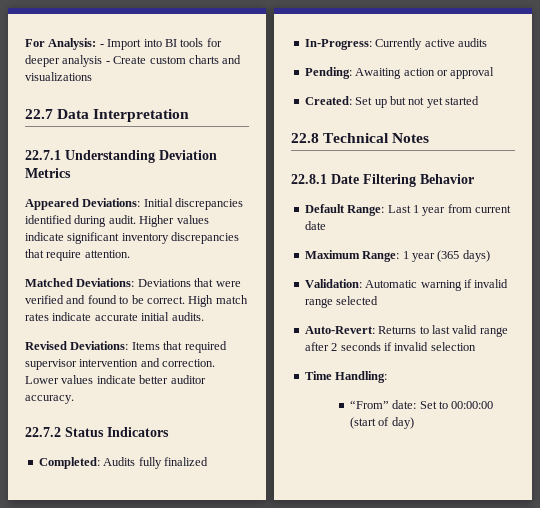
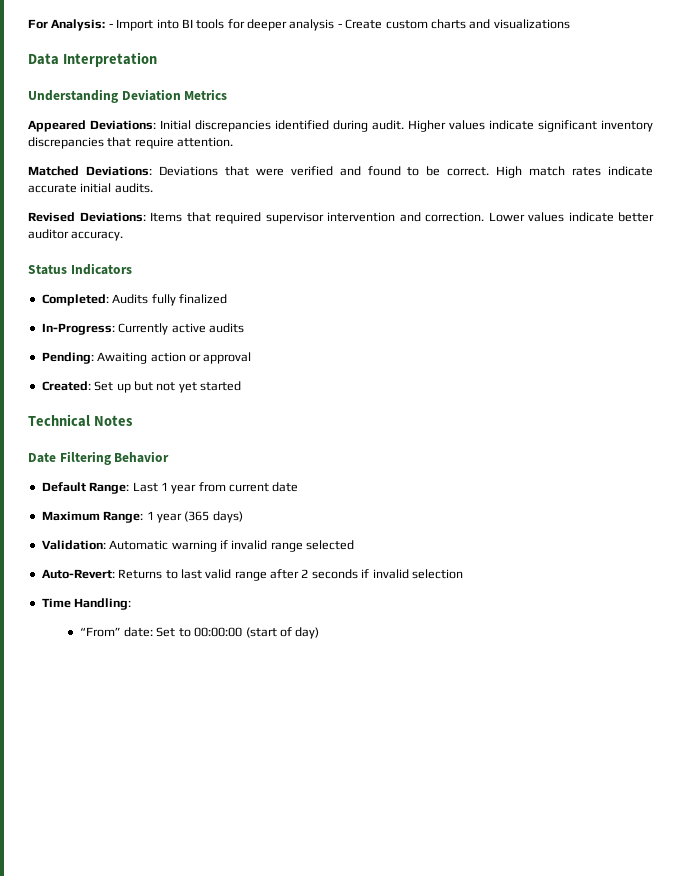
[25,109,53,119] 22.7 -> (570, 24) none
[25,150,61,160] 22.7.1 -> (157, 59) none
[25,427,61,437] 22.7.2 -> (124, 236) none
[291,133,319,143] 22.8 -> (241, 386) none
[291,174,327,184] 22.8.1 -> (133, 420) none

